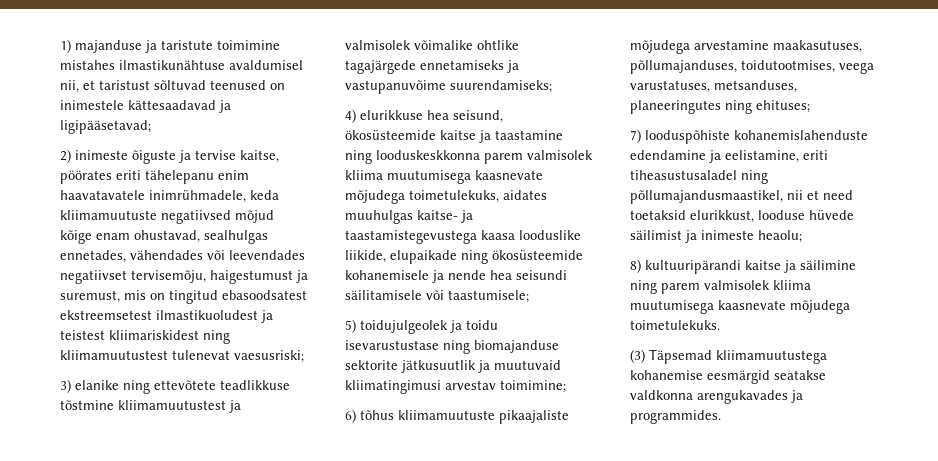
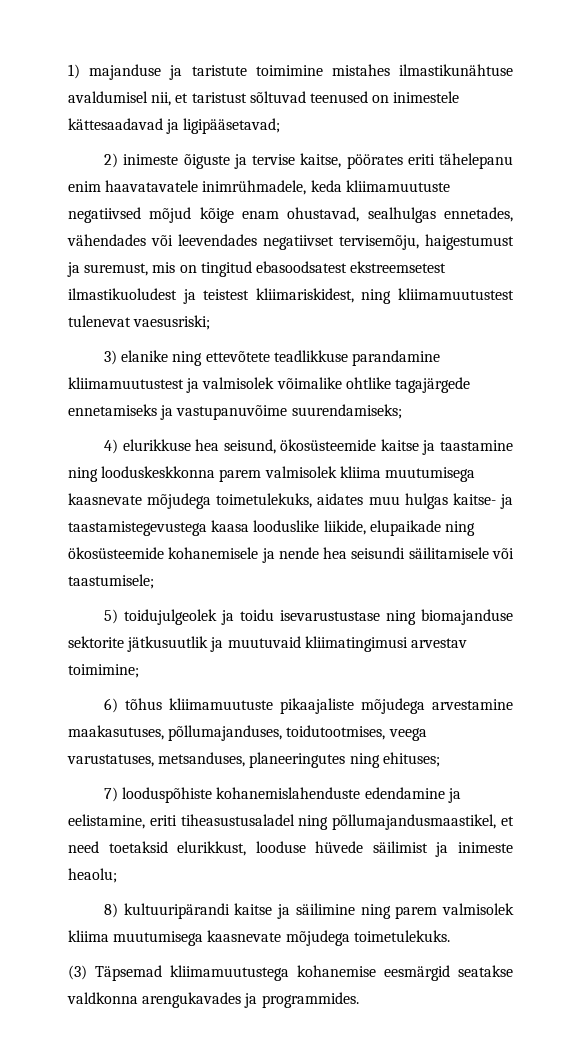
[109,330,199,340] kliimariskidest -> [255,288,354,303] kliimariskidest,
[60,400,114,410] tõstmine -> [352,350,441,366] parandamine
[345,210,413,224] muuhulgas -> [368,493,448,509] muu hulgas
[787,190,803,200] nii -> (497, 822) none

